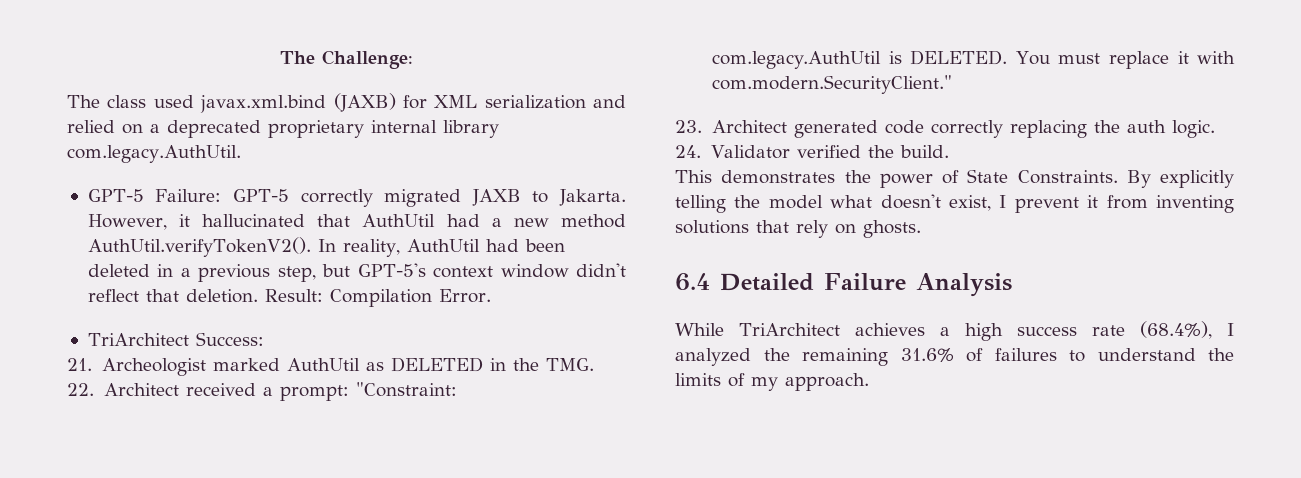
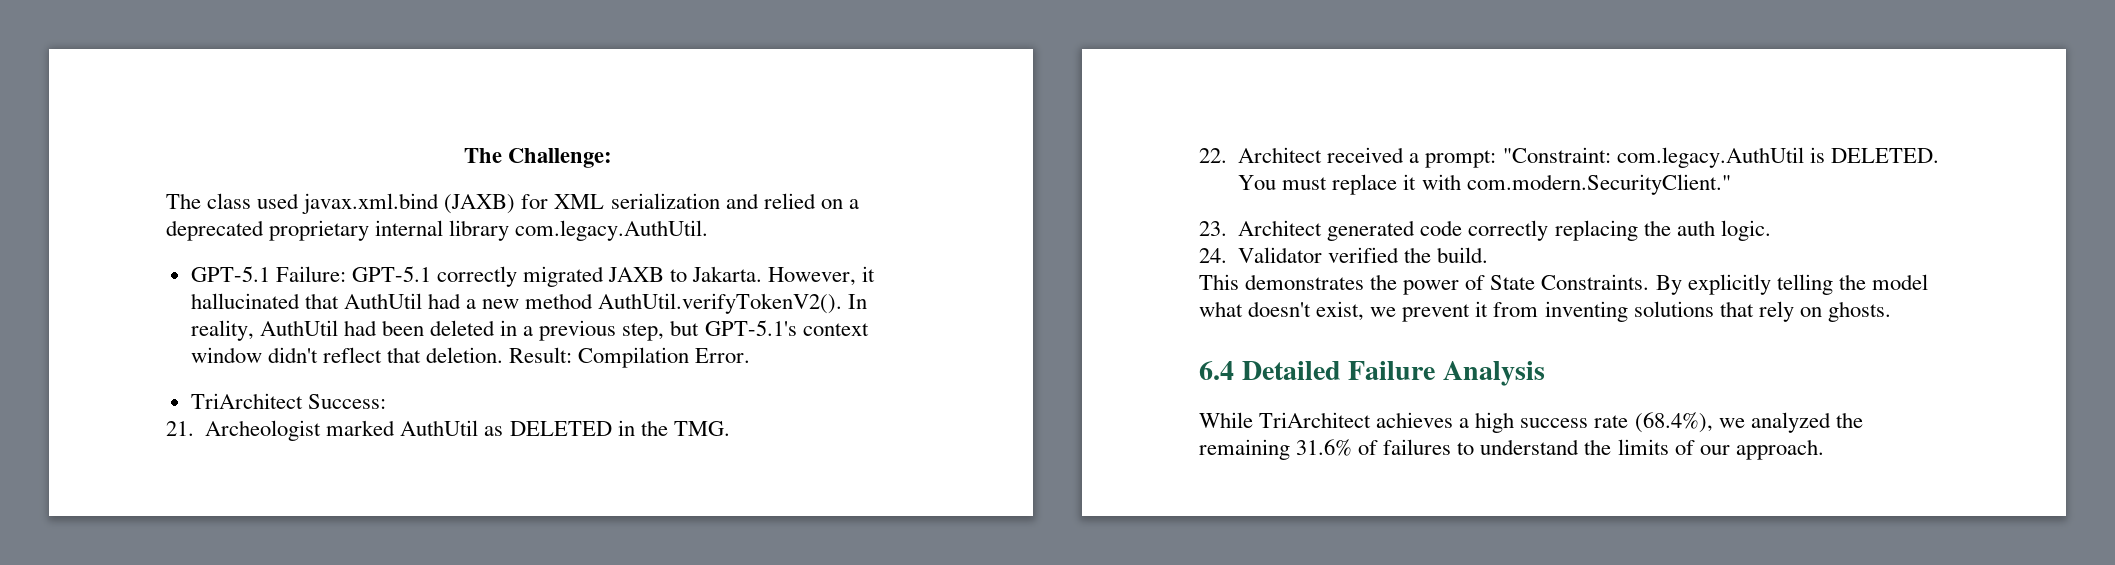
[87,189,290,202] GPT-5 Failure: GPT-5 -> [190,266,431,282] GPT-5.1 Failure: GPT-5.1
[357,263,426,277] GPT-5's -> [704,320,797,336] GPT-5.1's
[999,195,1007,208] I -> [1370,307,1397,317] we
[1227,323,1234,336] I -> [1718,418,1745,428] we
[751,377,778,391] my -> [1699,445,1730,455] our

